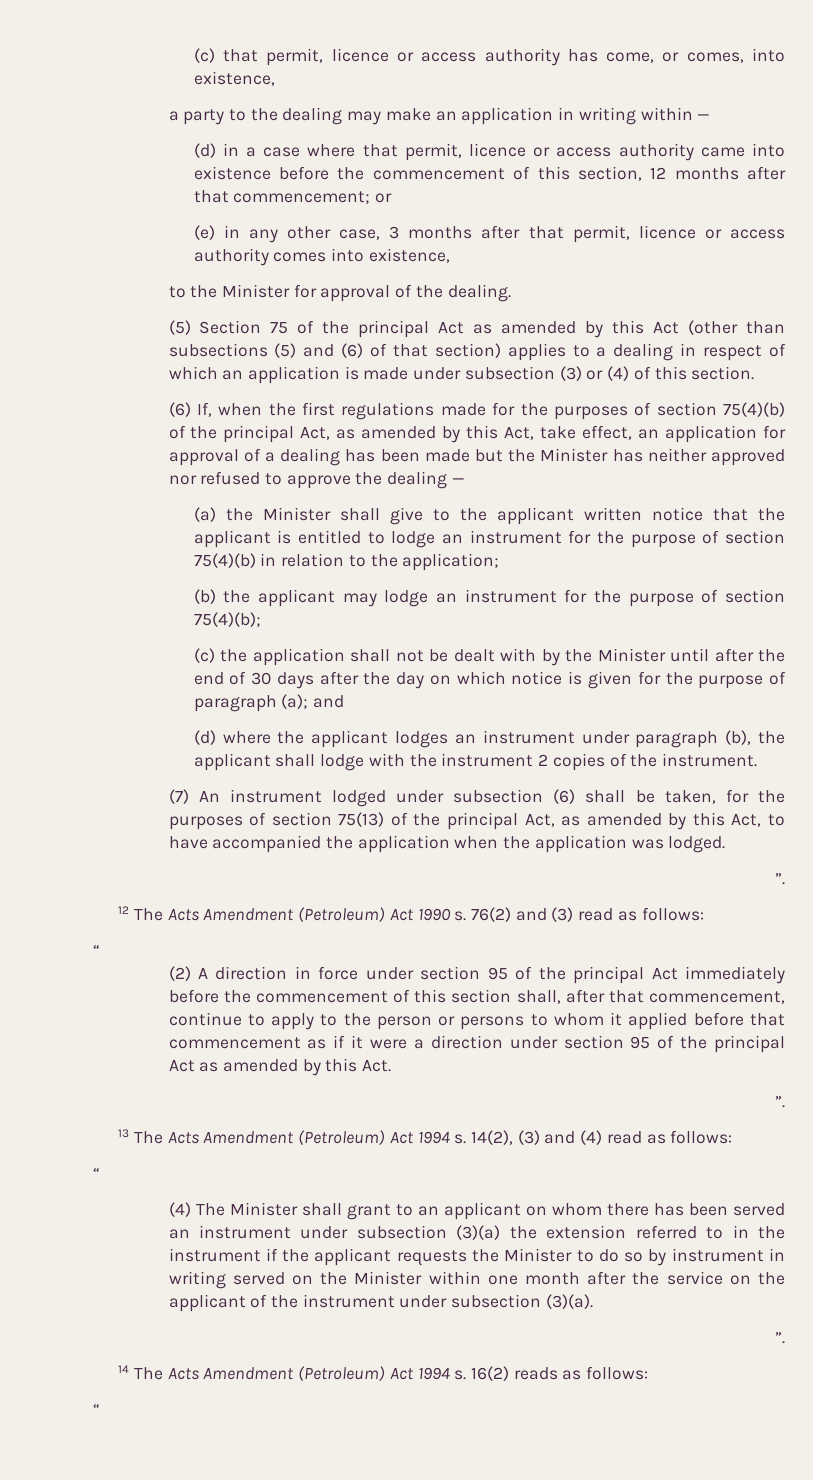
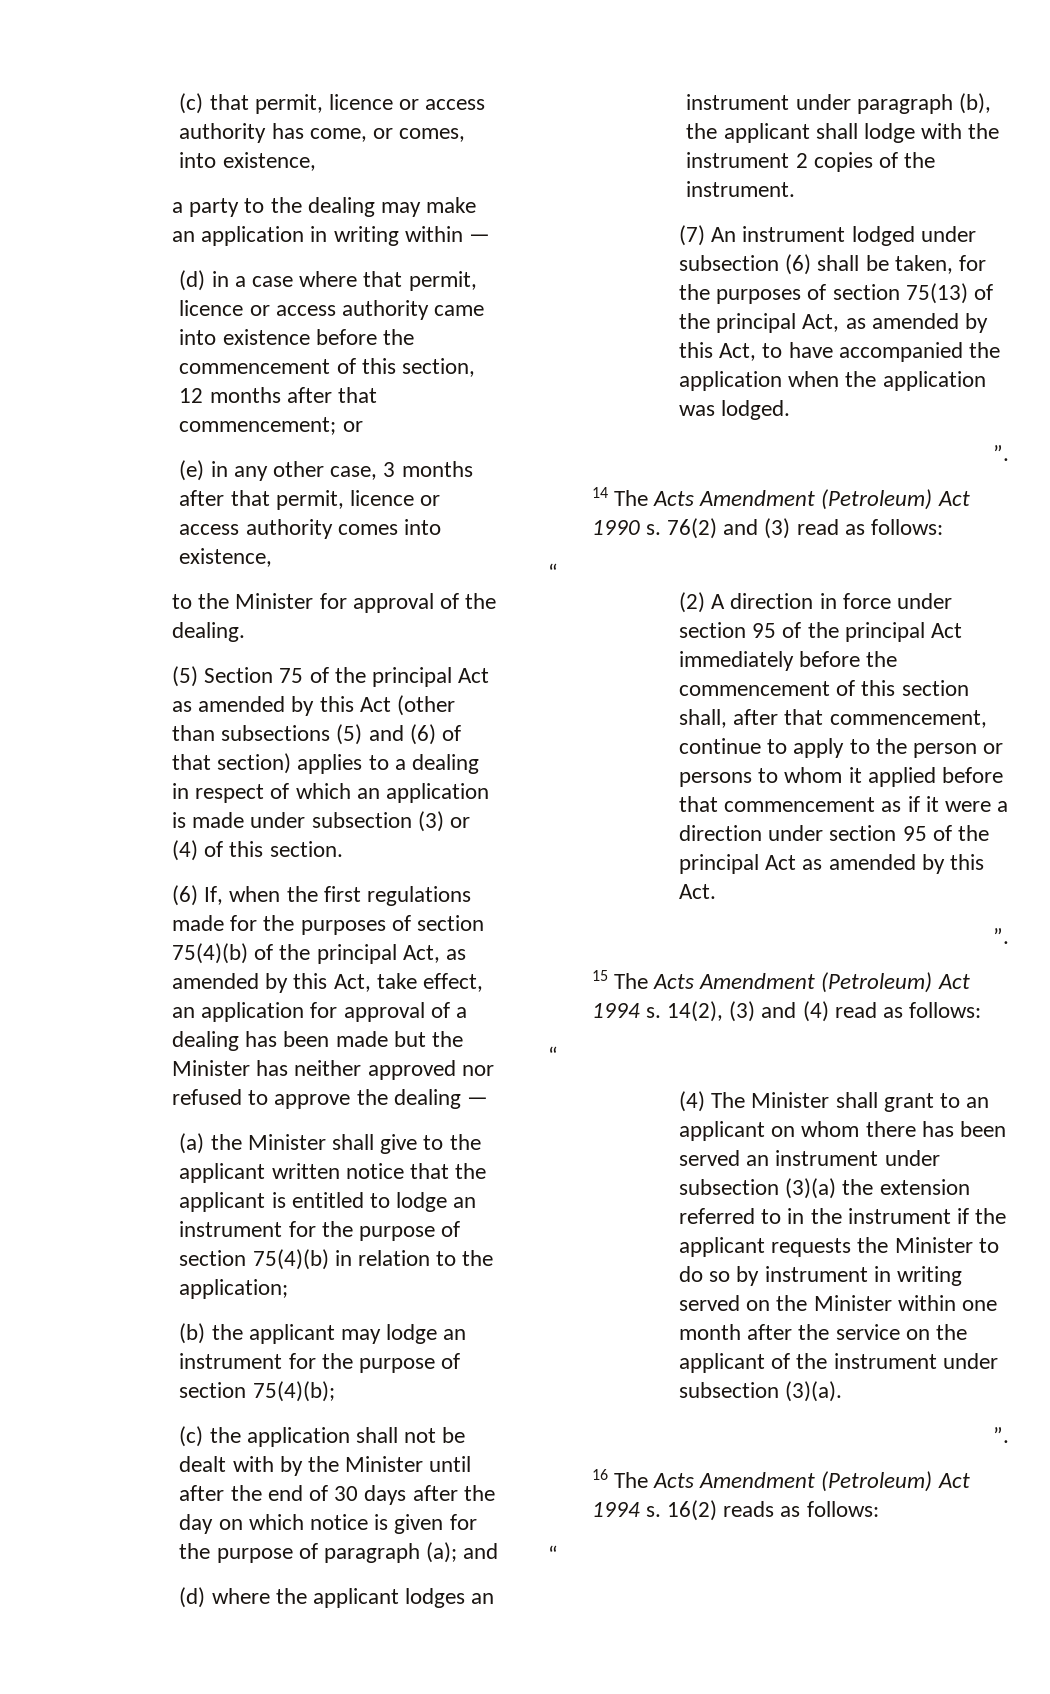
[118,906,130,914] 12 -> [591,487,608,498] 14
[118,1129,130,1138] 13 -> [591,970,608,981] 15
[118,1365,130,1373] 14 -> [591,1469,608,1480] 16

